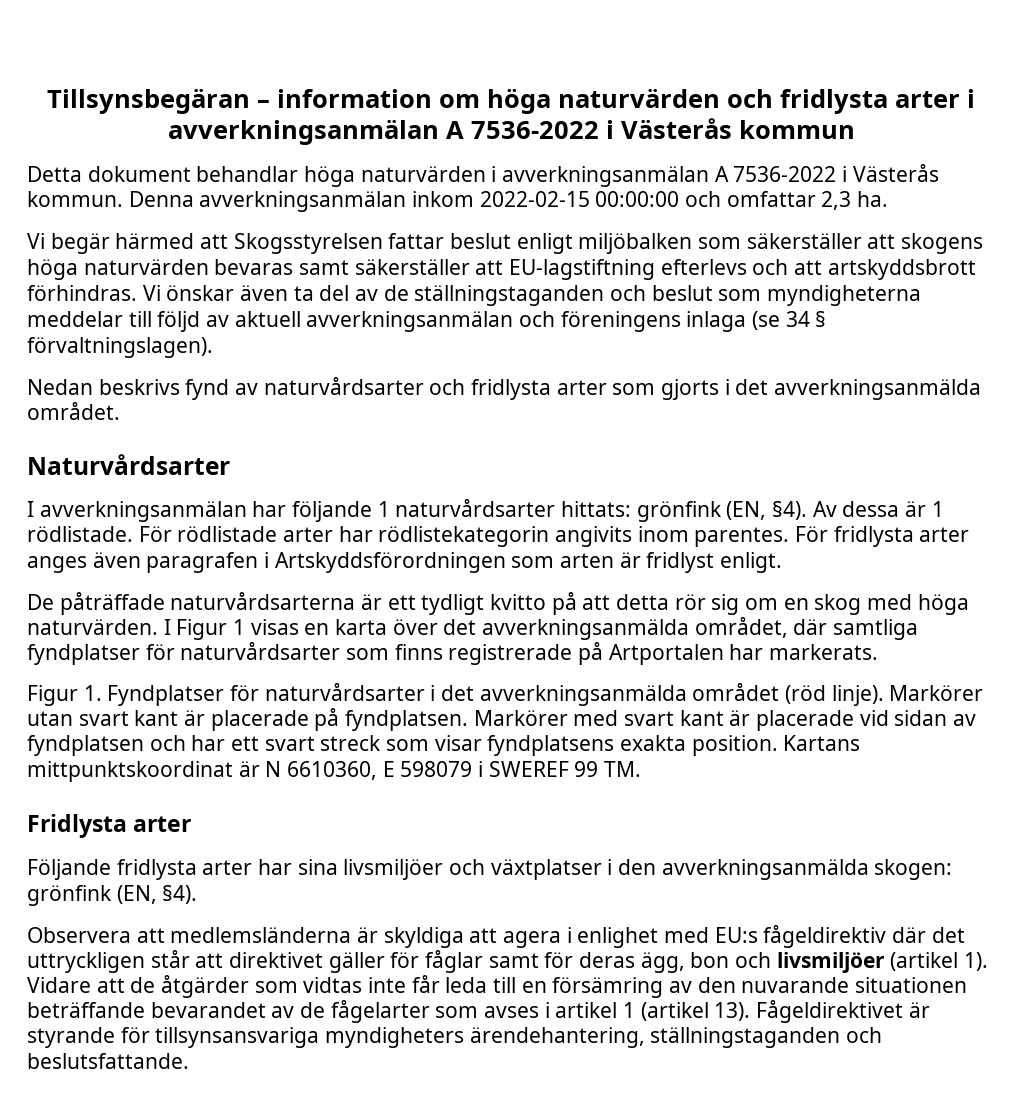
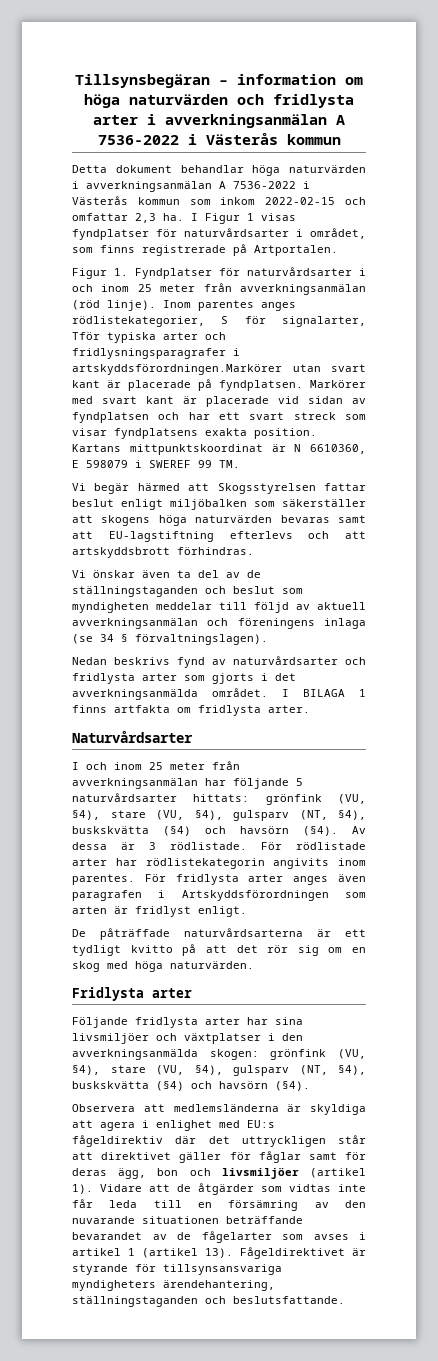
[27,191,407,212] kommun. Denna avverkningsanmälan -> [137,197,211,205] kommun som
[595,191,680,207] 00:00:00 -> (336, 201) none
[27,233,984,254] [27,259,976,280] [27,285,922,306] [27,311,827,332] [27,337,213,358] [27,377,982,400] [27,402,120,420] [27,454,230,475] [27,499,944,522] [27,526,970,547] [27,552,783,573] [27,592,969,615] [27,617,919,640] // Vi begär härmed att Skogsstyrelsen fattar beslut enligt miljöbalken som säkerställer att skogens höga naturvärden bevaras samt säkerställer att EU-lagstiftning efterlevs och att artskyddsbrott förhindras. Vi önskar även ta del av de ställningstaganden och beslut som myndigheterna meddelar till följd av aktuell avverkningsanmälan och föreningens inlaga (se 34 § förvaltningslagen). // Nedan beskrivs fynd av naturvårdsarter och fridlysta arter som gjorts i det avverkningsanmälda området. // Naturvårdsarter // I avverkningsanmälan har följande 1 naturvårdsarter hittats: grönfink (EN, §4). Av dessa är 1 rödlistade. För rödlistade arter har rödlistekategorin angivits inom parentes. För fridlysta arter anges även paragrafen i Artskyddsförordningen som arten är fridlyst enligt. // De påträffade naturvårdsarterna är ett tydligt kvitto på att detta rör sig om en skog med höga naturvärden. I Figur 1 visas en karta över det avverkningsanmälda området, där samtliga -> [191,213,296,224] I Figur 1 visas
(341, 651) none -> [296,228,366,239] i området,
[608,644,879,665] Artportalen har markerats. -> [254,245,338,256] Artportalen.
[441,683,984,706] det avverkningsanmälda området (röd linje). Markörer -> [72,283,366,295] [72,300,296,311] [72,316,366,327] [72,332,226,343] [72,348,240,359] [72,364,282,375] och inom 25 meter från avverkningsanmälan (röd linje). Inom parentes anges rödlistekategorier, S för signalarter, Tför typiska arter och fridlysningsparagrafer i artskyddsförordningen.Markörer
(642, 769) none -> [72,483,366,494] [72,499,366,510] [72,515,366,526] [72,531,366,542] [72,547,254,558] [72,570,261,578] [72,586,303,597] [72,602,366,613] [72,618,366,629] [72,634,268,645] [72,656,366,668] [72,673,296,684] [72,688,366,700] [72,705,310,716] [72,731,193,743] [72,761,240,770] [72,778,303,789] [72,793,366,805] [72,810,366,821] [72,826,366,836] [72,842,366,850] [72,858,366,869] [72,874,367,885] [72,890,366,901] [72,906,247,917] [72,928,366,940] [72,944,366,956] [72,961,254,972] // Vi begär härmed att Skogsstyrelsen fattar beslut enligt miljöbalken som säkerställer att skogens höga naturvärden bevaras samt att EU-lagstiftning efterlevs och att artskyddsbrott förhindras. // Vi önskar även ta del av de ställningstaganden och beslut som myndigheten meddelar till följd av aktuell avverkningsanmälan och föreningens inlaga (se 34 § förvaltningslagen). // Nedan beskrivs fynd av naturvårdsarter och fridlysta arter som gjorts i det avverkningsanmälda området. I BILAGA 1 finns artfakta om fridlysta arter. // Naturvårdsarter // I och inom 25 meter från avverkningsanmälan har följande 5 naturvårdsarter hittats: grönfink (VU, §4), stare (VU, §4), gulsparv (NT, §4), buskskvätta (§4) och havsörn (§4). Av dessa är 3 rödlistade. För rödlistade arter har rödlistekategorin angivits inom parentes. För fridlysta arter anges även paragrafen i Artskyddsförordningen som arten är fridlyst enligt. // De påträffade naturvårdsarterna är ett tydligt kvitto på att det rör sig om en skog med höga naturvärden.
[116,885,198,904] (EN, §4). -> [338,1049,366,1059] [72,1065,366,1076] [72,1081,310,1091] (VU, §4), stare (VU, §4), gulsparv (NT, §4), buskskvätta (§4) och havsörn (§4).

